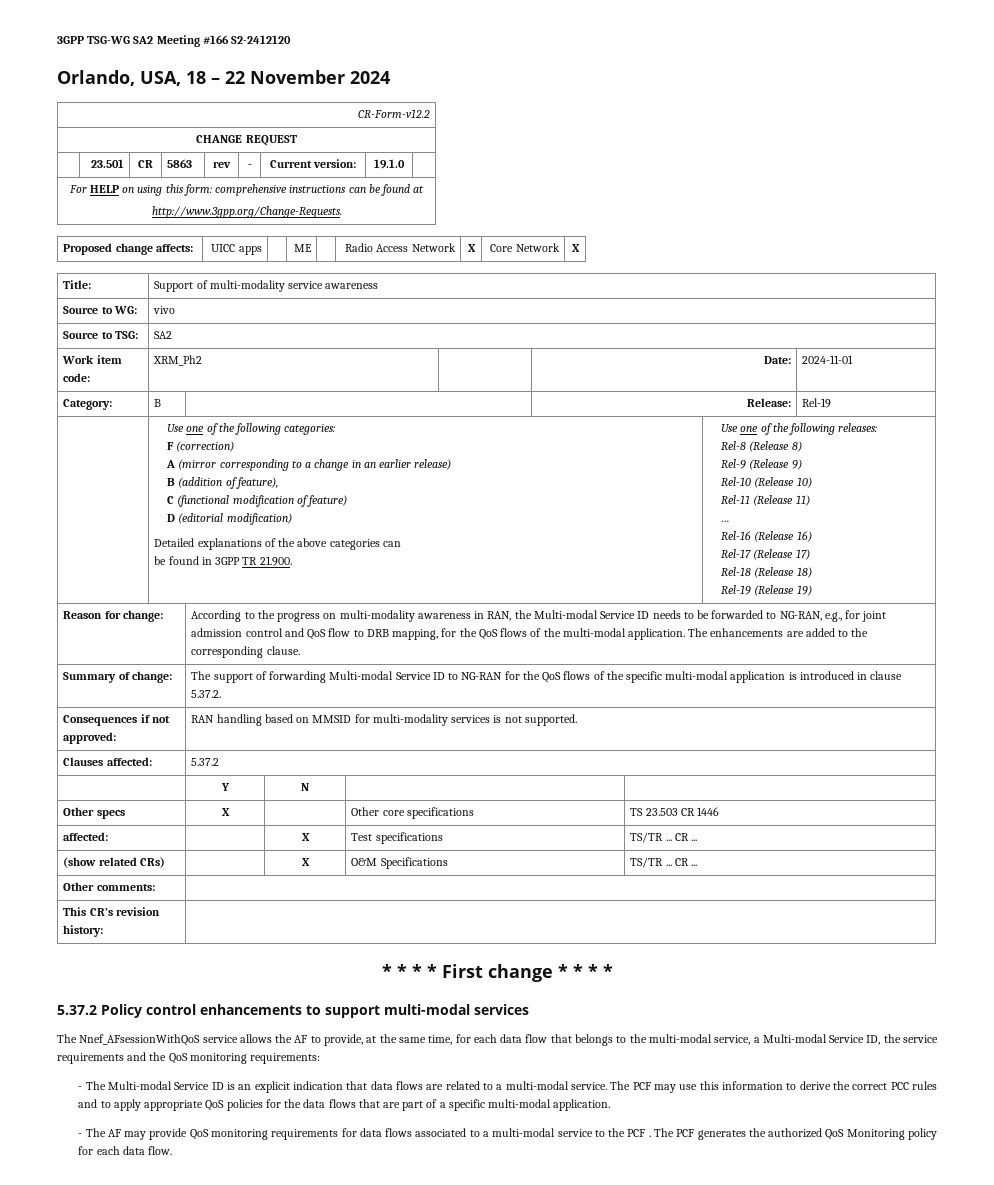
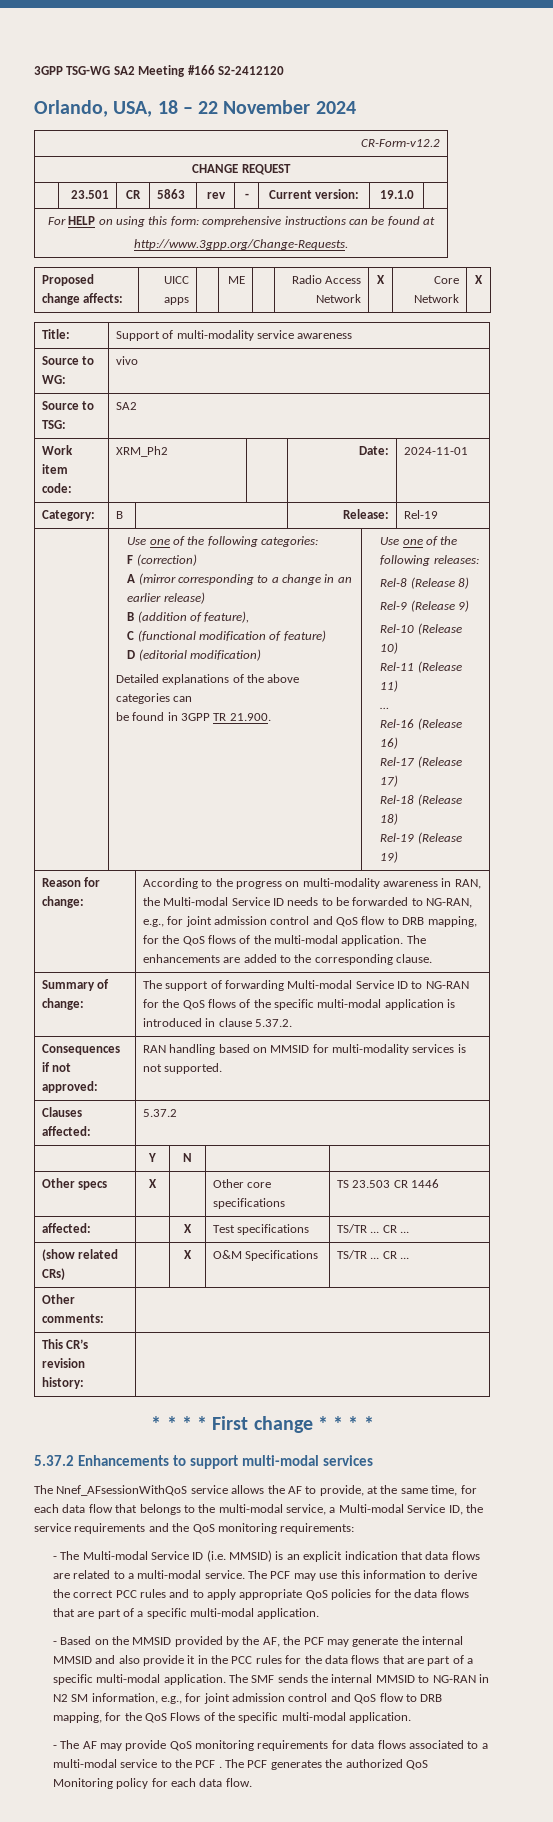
[101,1004,302,1018] Policy control enhancements -> [77,1455,169,1466] Enhancements
(224, 1086) none -> [206,1550,273,1562] (i.e. MMSID)
(611, 1105) none -> [52,1636,464,1647] [52,1655,474,1666] [52,1674,489,1685] [52,1693,443,1704] [52,1712,412,1723] // - Based on the MMSID provided by the AF, the PCF may generate the internal MMSID and also provide it in the PCC rules for the data flows that are part of a specific multi-modal application. The SMF sends the internal MMSID to NG-RAN in N2 SM information, e.g., for joint admission control and QoS flow to DRB mapping, for the QoS Flows of the specific multi-modal application.

